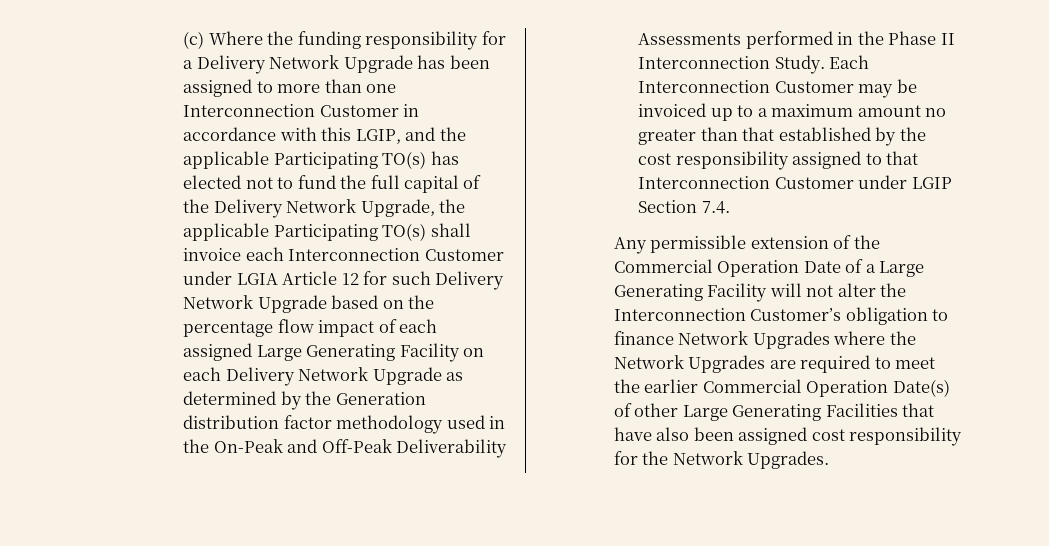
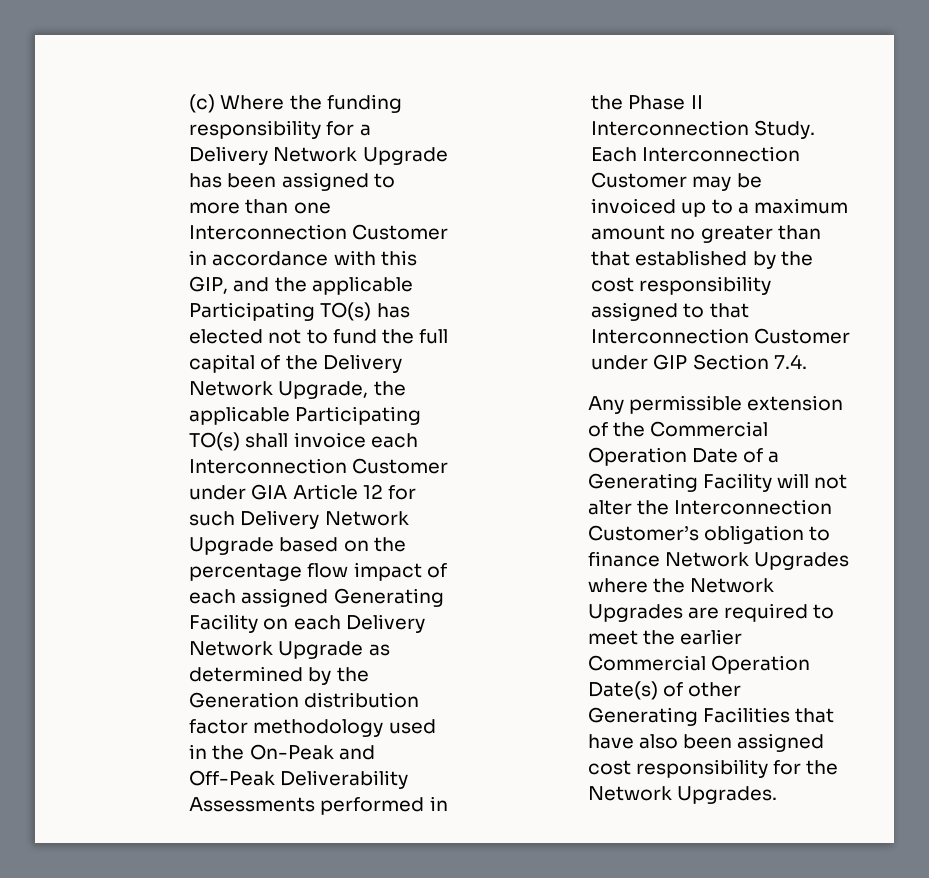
[355,129,401,144] LGIP, -> [189,276,229,294] GIP,
[236,273,278,285] LGIA -> [251,484,288,500] GIA
[256,345,302,361] Large -> (329, 597) none
[911,177,952,189] LGIP -> [653,354,688,370] GIP
[879,261,925,277] Large -> (780, 457) none
[682,405,728,421] Large -> (742, 689) none

